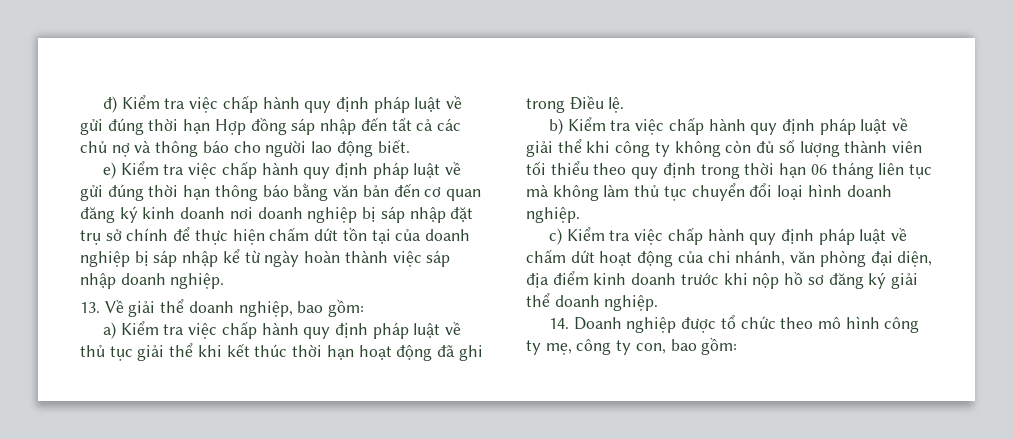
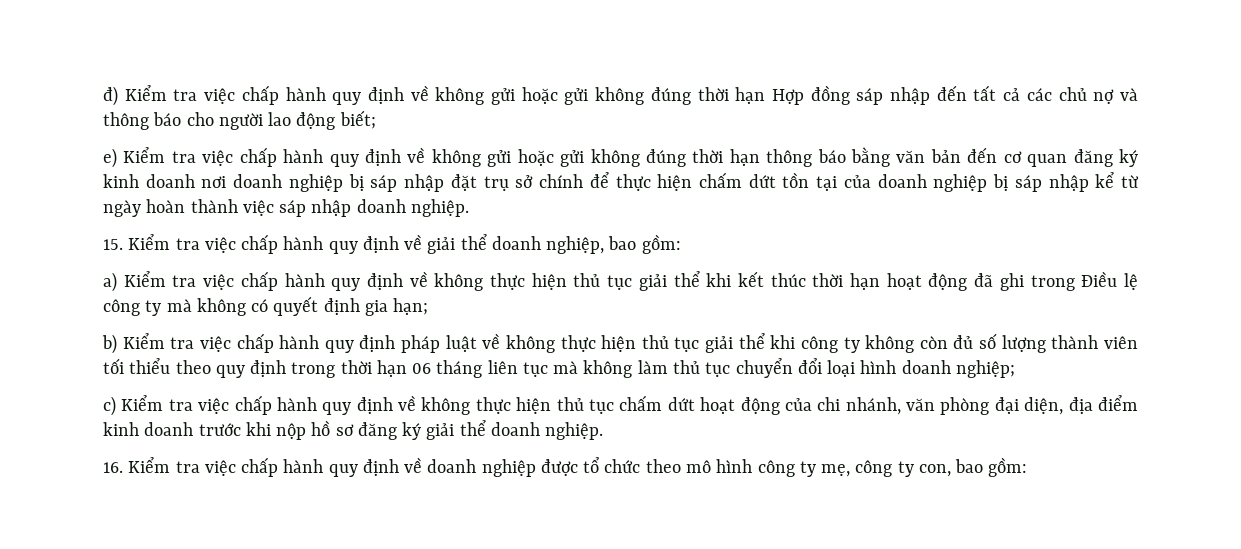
[373,95,463,113] [80,119,103,135] pháp luật về gửi -> [410,85,645,105] về không gửi hoặc gửi không
[377,139,410,153] biết. -> [339,110,376,129] biết;
[372,161,462,179] [80,185,103,201] pháp luật về gửi -> [407,147,640,167] về không gửi hoặc gửi không
[80,299,124,313] 13. Về -> [103,234,423,254] 15. Kiểm tra việc chấp hành quy định về
[372,321,462,339] pháp luật về -> [409,271,567,291] về không thực hiện
[608,97,625,113] lệ. -> [1123,273,1138,290] [103,296,429,316] lệ công ty mà không có quyết định gia hạn;
(909, 124) none -> [505,335,700,353] không thực hiện thủ tục
[526,207,580,223] nghiệp. -> [955,360,1015,378] nghiệp;
[818,227,908,245] pháp luật về -> [398,395,614,415] về không thực hiện thủ tục
[548,317,622,330] 14. Doanh -> [103,457,477,477] 16. Kiểm tra việc chấp hành quy định về doanh

